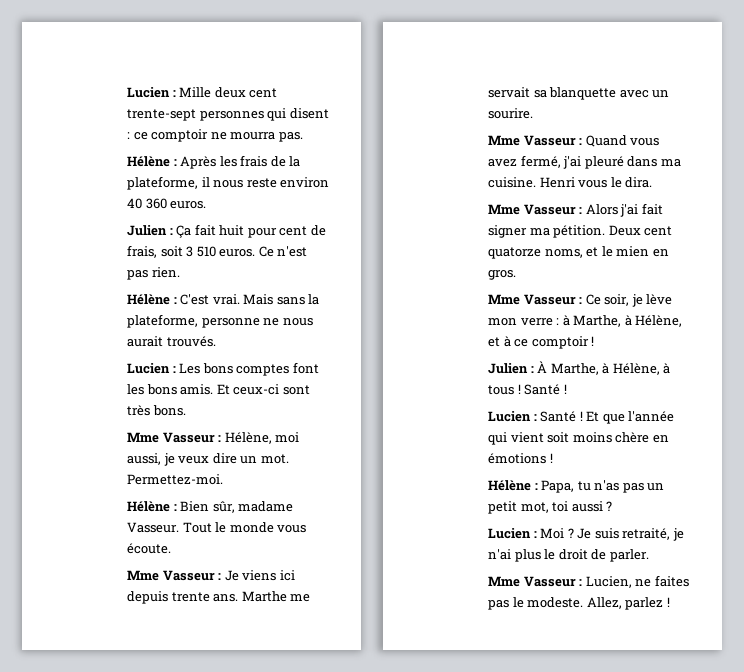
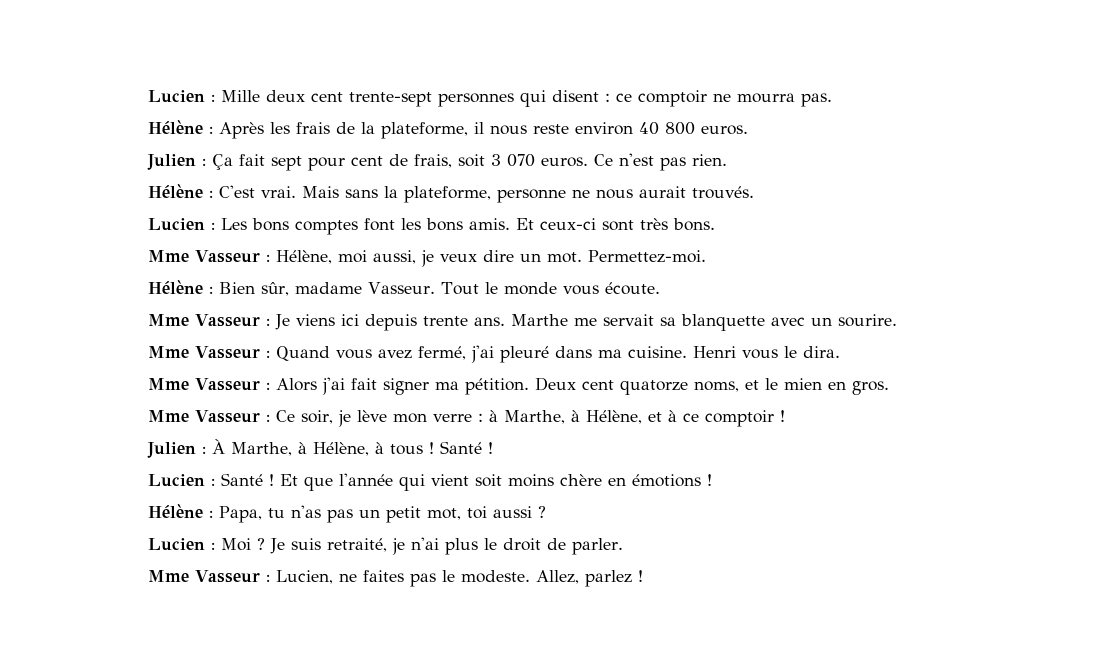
[145,198,167,209] 360 -> [664,122,695,135] 800
[219,225,245,236] huit -> [270,156,302,171] sept
[196,246,216,257] 510 -> [506,154,535,167] 070

